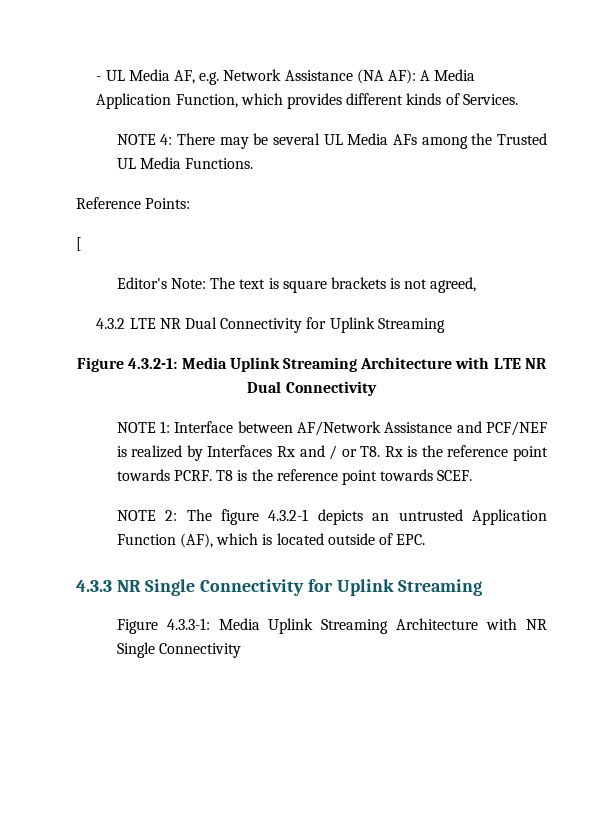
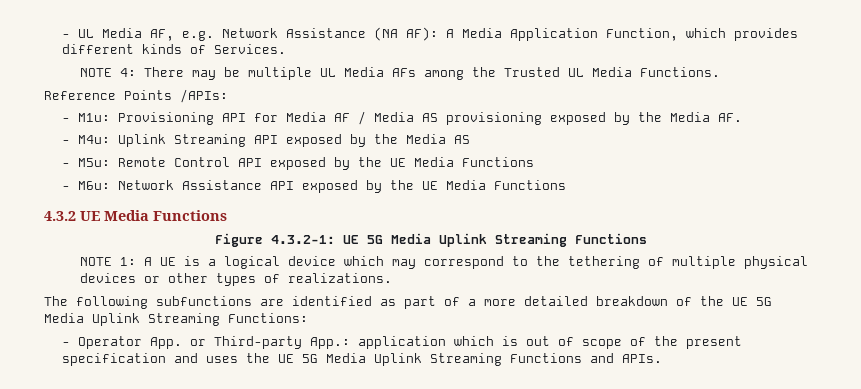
[273,133,321,145] several -> [248,67,313,80] multiple
[145,198,191,209] [76,237,82,251] [116,277,477,293] [96,317,445,333] Points: // [ // Editor's Note: The text is square brackets is not agreed, // 4.3.2 LTE NR Dual Connectivity for Uplink Streaming -> [124,89,228,103] [62,111,743,125] [62,134,471,147] [62,157,535,170] [62,180,567,193] [44,210,227,221] Points /APIs: // - M1u: Provisioning API for Media AF / Media AS provisioning exposed by the Media AF. // - M4u: Uplink Streaming API exposed by the Media AS // - M5u: Remote Control API exposed by the UE Media Functions // - M6u: Network Assistance API exposed by the UE Media Functions // 4.3.2 UE Media Functions
[181,357,547,372] [247,381,377,396] [116,421,547,436] [116,445,548,461] [116,469,473,485] [116,509,547,525] [116,533,426,548] [76,579,483,596] [116,618,547,634] [116,642,241,658] Media Uplink Streaming Architecture with LTE NR Dual Connectivity // NOTE 1: Interface between AF/Network Assistance and PCF/NEF is realized by Interfaces Rx and / or T8. Rx is the reference point towards PCRF. T8 is the reference point towards SCEF. // NOTE 2: The figure 4.3.2-1 depicts an untrusted Application Function (AF), which is located outside of EPC. // 4.3.3 NR Single Connectivity for Uplink Streaming // Figure 4.3.3-1: Media Uplink Streaming Architecture with NR Single Connectivity -> [342,233,647,247] [80,256,809,269] [80,273,393,286] [44,296,772,309] [44,313,308,326] [62,336,743,349] [62,353,663,366] UE 5G Media Uplink Streaming Functions // NOTE 1: A UE is a logical device which may correspond to the tethering of multiple physical devices or other types of realizations. // The following subfunctions are identified as part of a more detailed breakdown of the UE 5G Media Uplink Streaming Functions: // - Operator App. or Third-party App.: application which is out of scope of the present specification and uses the UE 5G Media Uplink Streaming Functions and APIs.

